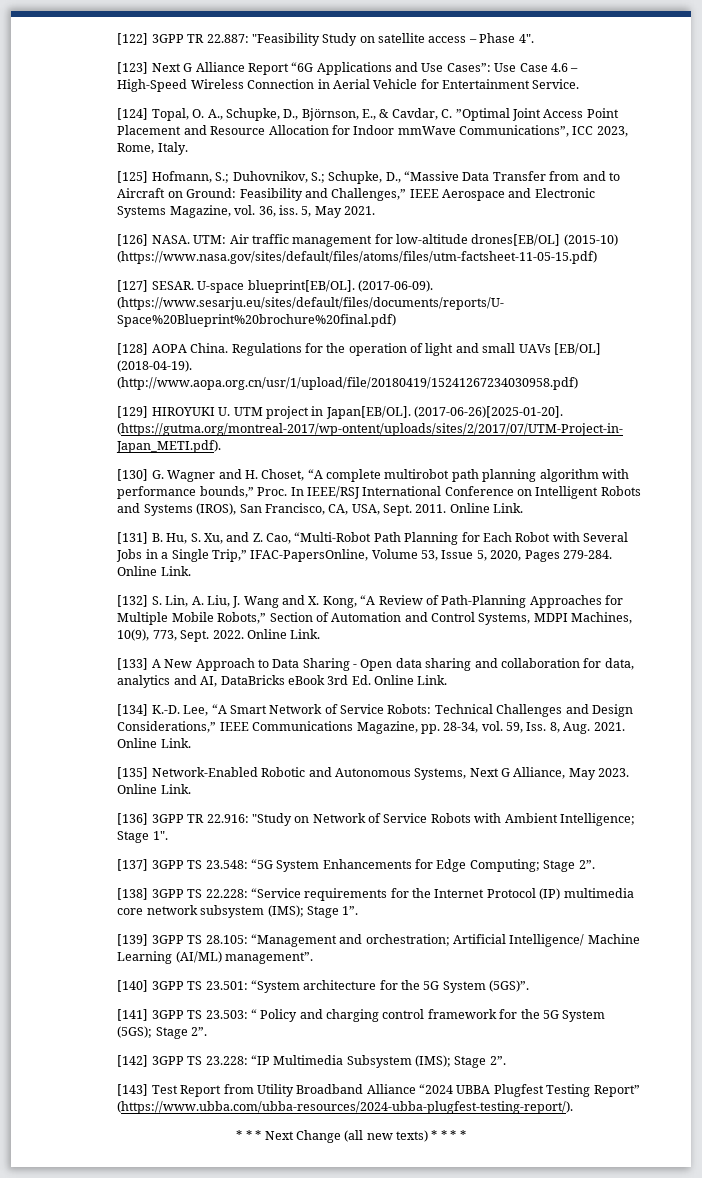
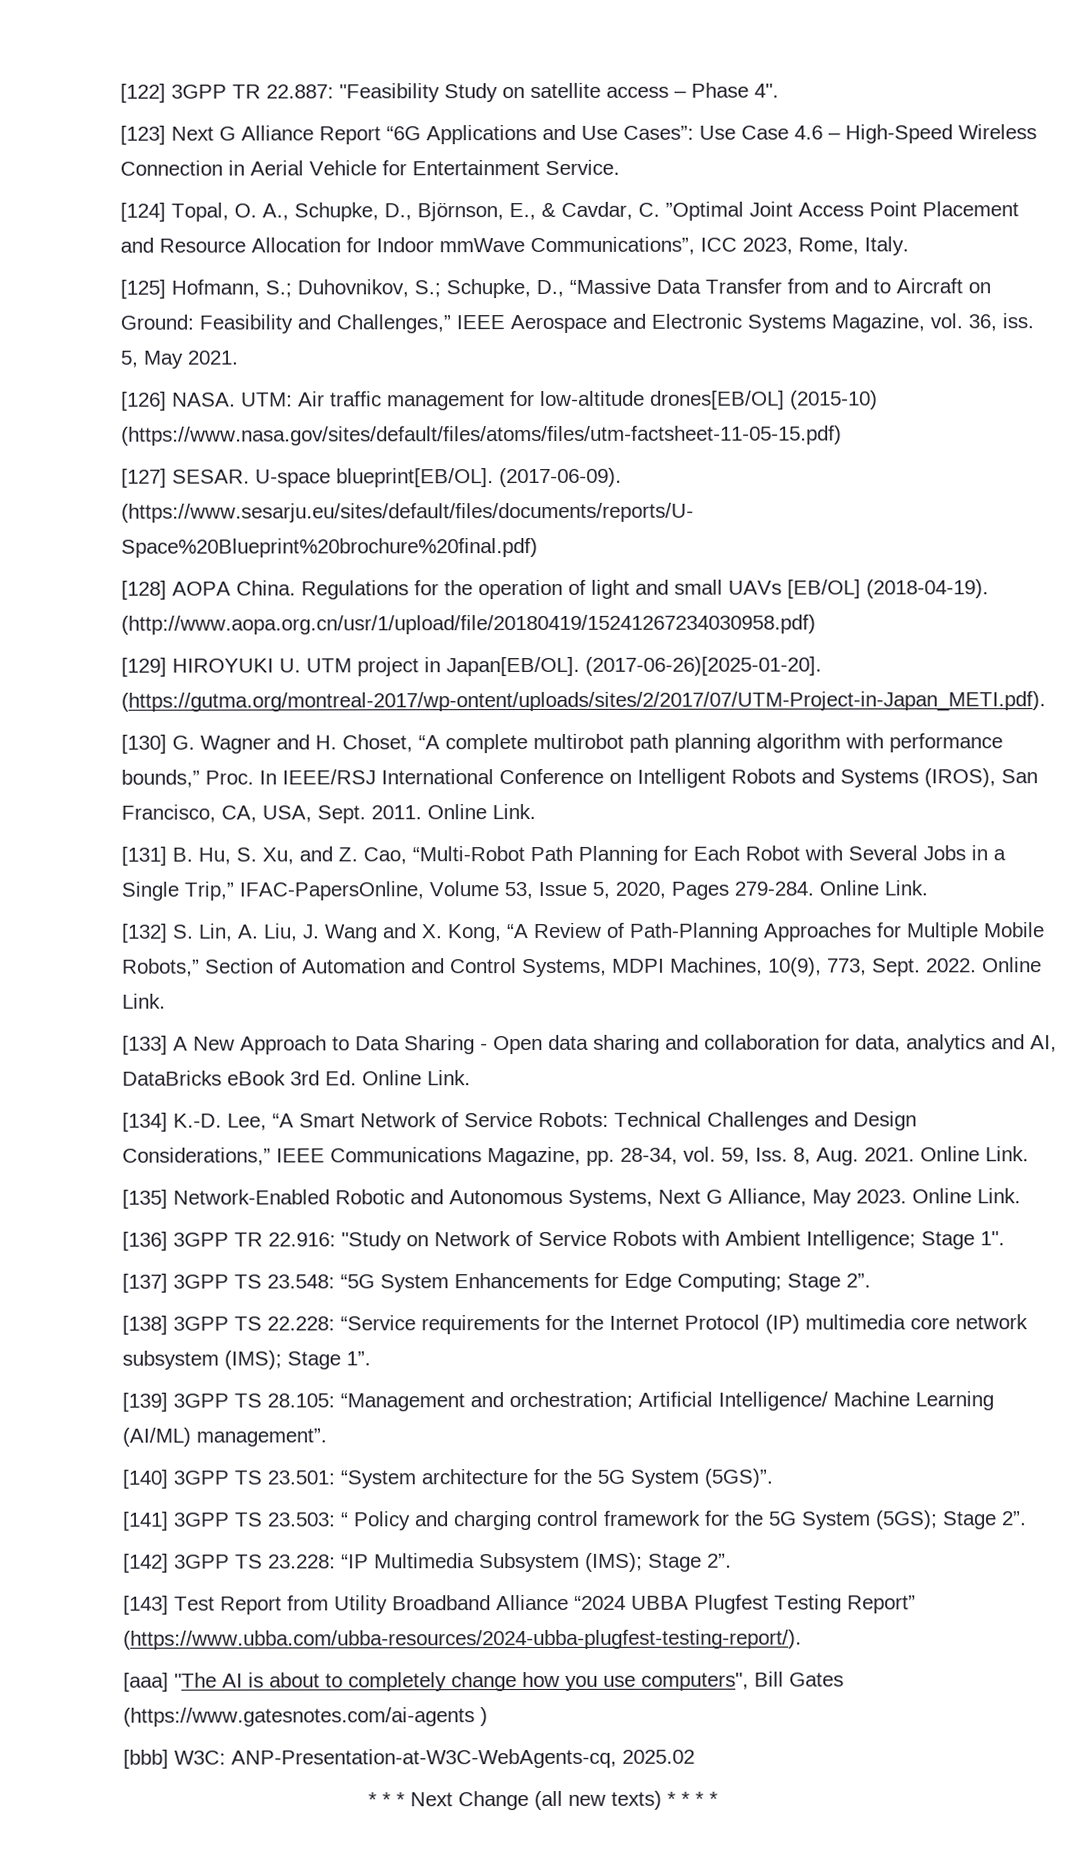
(574, 1107) none -> [122,1671,844,1692] [122,1707,488,1727] [122,1748,695,1769] // [aaa] "The AI is about to completely change how you use computers", Bill Gates (https://www.gatesnotes.com/ai-agents ) // [bbb] W3C: ANP-Presentation-at-W3C-WebAgents-cq, 2025.02

